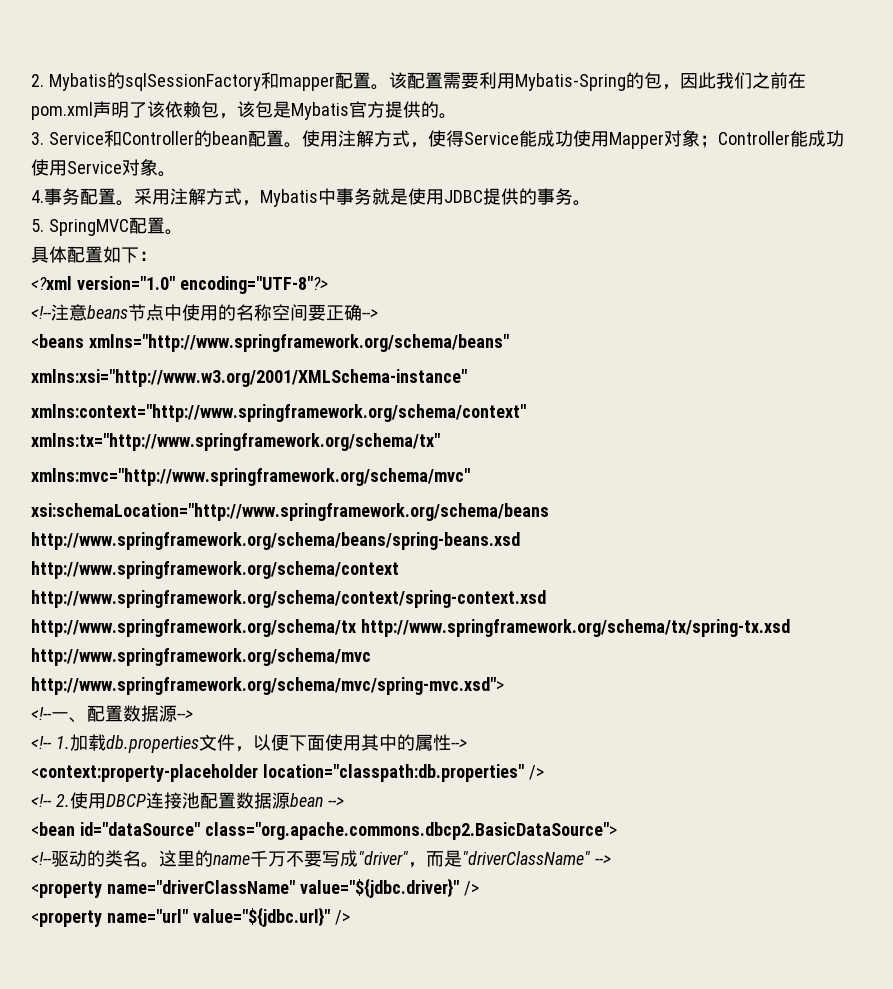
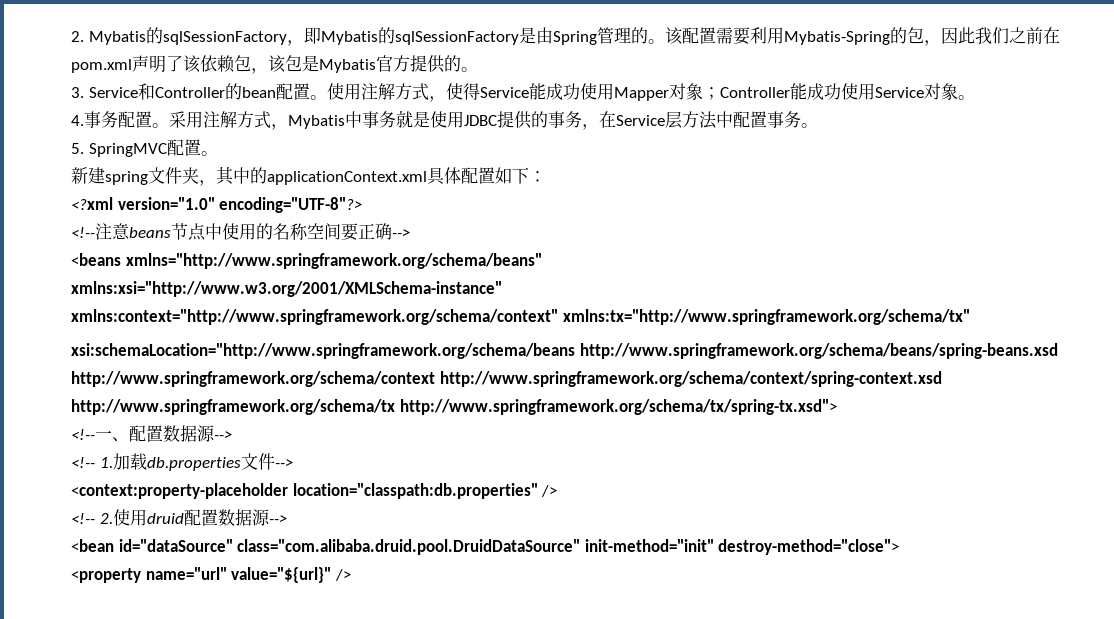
[260,72,371,91] 和mapper配置 -> [286,27,648,46] ，即Mybatis的sqlSessionFactory是由Spring管理的
[573,200,591,206] [31,217,183,236] 。 // 5. SpringMVC配置。 // -> [582,111,818,130] [71,139,218,157] [71,166,427,186] ，在Service层方法中配置事务。 // 5. SpringMVC配置。 // 新建spring文件夹，其中的applicationContext.xml
[31,468,470,486] // xmlns:mvc="http://www.springframework.org/schema/mvc" -> (970, 317) none
[360,619,790,637] [31,648,371,666] [31,677,504,695] http://www.springframework.org/schema/tx/spring-tx.xsd http://www.springframework.org/schema/mvc http://www.springframework.org/schema/mvc/spring-mvc.xsd"> -> [399,399,837,415] http://www.springframework.org/schema/tx/spring-tx.xsd">
[234,734,451,752] ，以便下面使用其中的属性 -> (275, 461) none
[105,792,323,809] DBCP连接池配置数据源bean -> [146,509,270,526] druid配置数据源
[204,822,617,840] [31,850,611,868] [31,878,479,898] class="org.apache.commons.dbcp2.BasicDataSource"> // <!--驱动的类名。这里的name千万不要写成"driver"，而是"driverClassName" --> // <property name="driverClassName" value="${jdbc.driver}" /> -> [237,539,900,555] class="com.alibaba.druid.pool.DruidDataSource" init-method="init" destroy-method="close">
[192,907,330,927] value="${jdbc.url}" -> [231,567,332,583] value="${url}"

